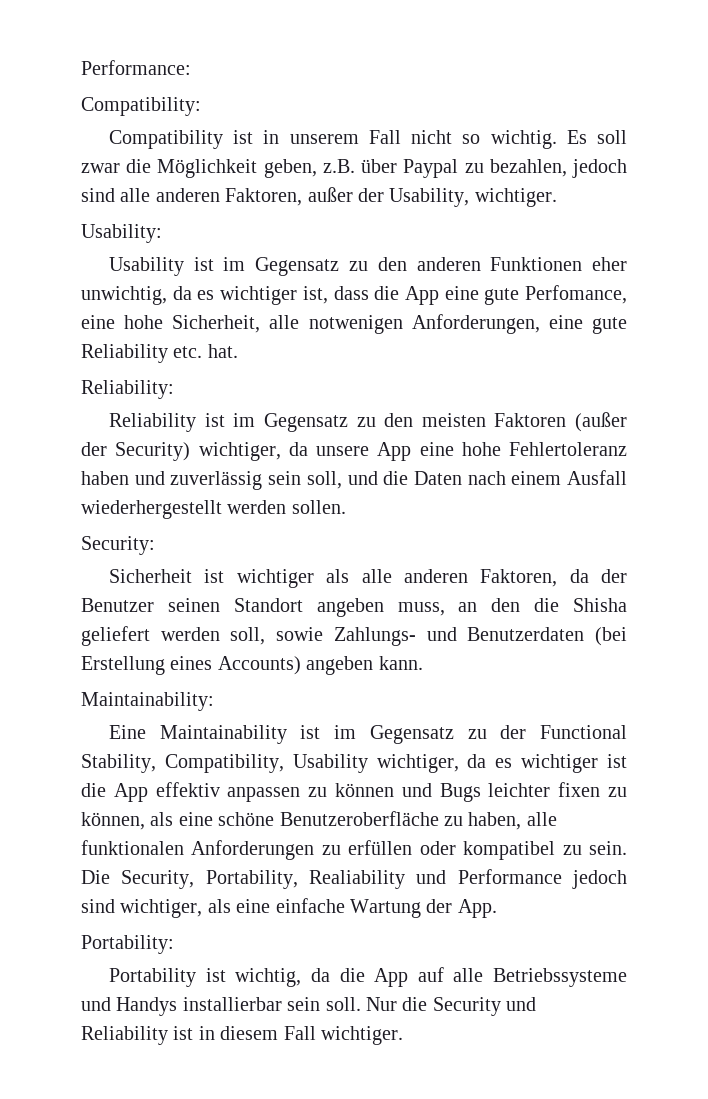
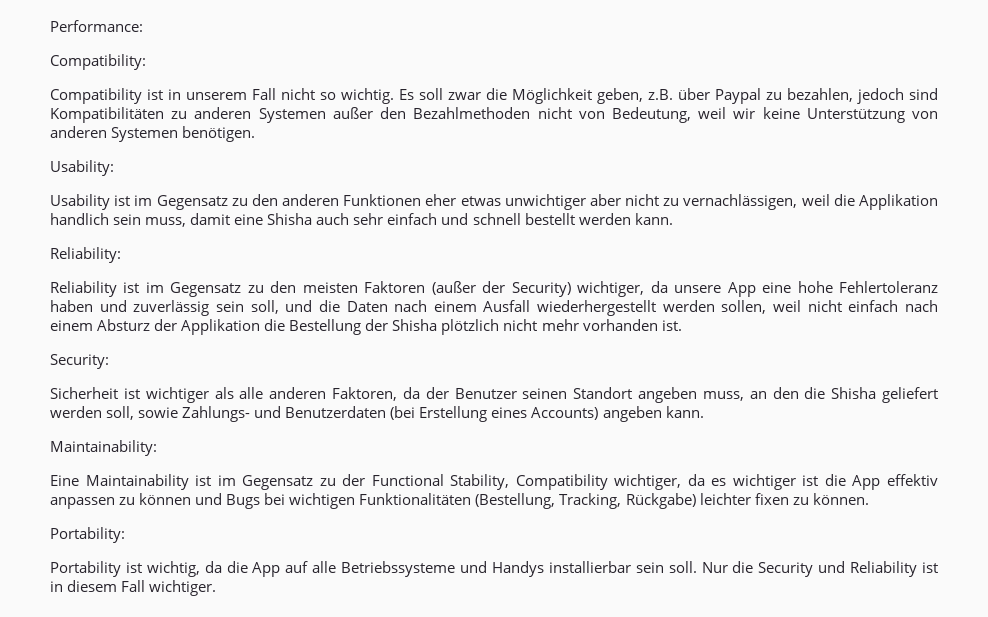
[120,187,557,207] alle anderen Faktoren, außer der Usability, wichtiger. -> [50,107,938,123] [50,126,256,142] Kompatibilitäten zu anderen Systemen außer den Bezahlmethoden nicht von Bedeutung, weil wir keine Unterstützung von anderen Systemen benötigen.
[81,285,627,305] [81,314,627,334] [81,344,238,363] unwichtig, da es wichtiger ist, dass die App eine gute Perfomance, eine hohe Sicherheit, alle notwenigen Anforderungen, eine gute Reliability etc. hat. -> [460,194,938,210] [50,213,673,227] etwas unwichtiger aber nicht zu vernachlässigen, weil die Applikation handlich sein muss, damit eine Shisha auch sehr einfach und schnell bestellt werden kann.
[291,500,346,514] sollen. -> [721,300,938,314] [50,319,682,335] sollen, weil nicht einfach nach einem Absturz der Applikation die Bestellung der Shisha plötzlich nicht mehr vorhanden ist.
[164,754,368,773] Compatibility, Usability -> [515,474,608,490] Compatibility
[488,782,627,797] [81,811,557,830] [81,840,628,860] [81,869,627,889] [81,898,497,918] leichter fixen zu können, als eine schöne Benutzeroberfläche zu haben, alle funktionalen Anforderungen zu erfüllen oder kompatibel zu sein. Die Security, Portability, Realiability und Performance jedoch sind wichtiger, als eine einfache Wartung der App. -> [264,493,869,509] bei wichtigen Funktionalitäten (Bestellung, Tracking, Rückgabe) leichter fixen zu können.

